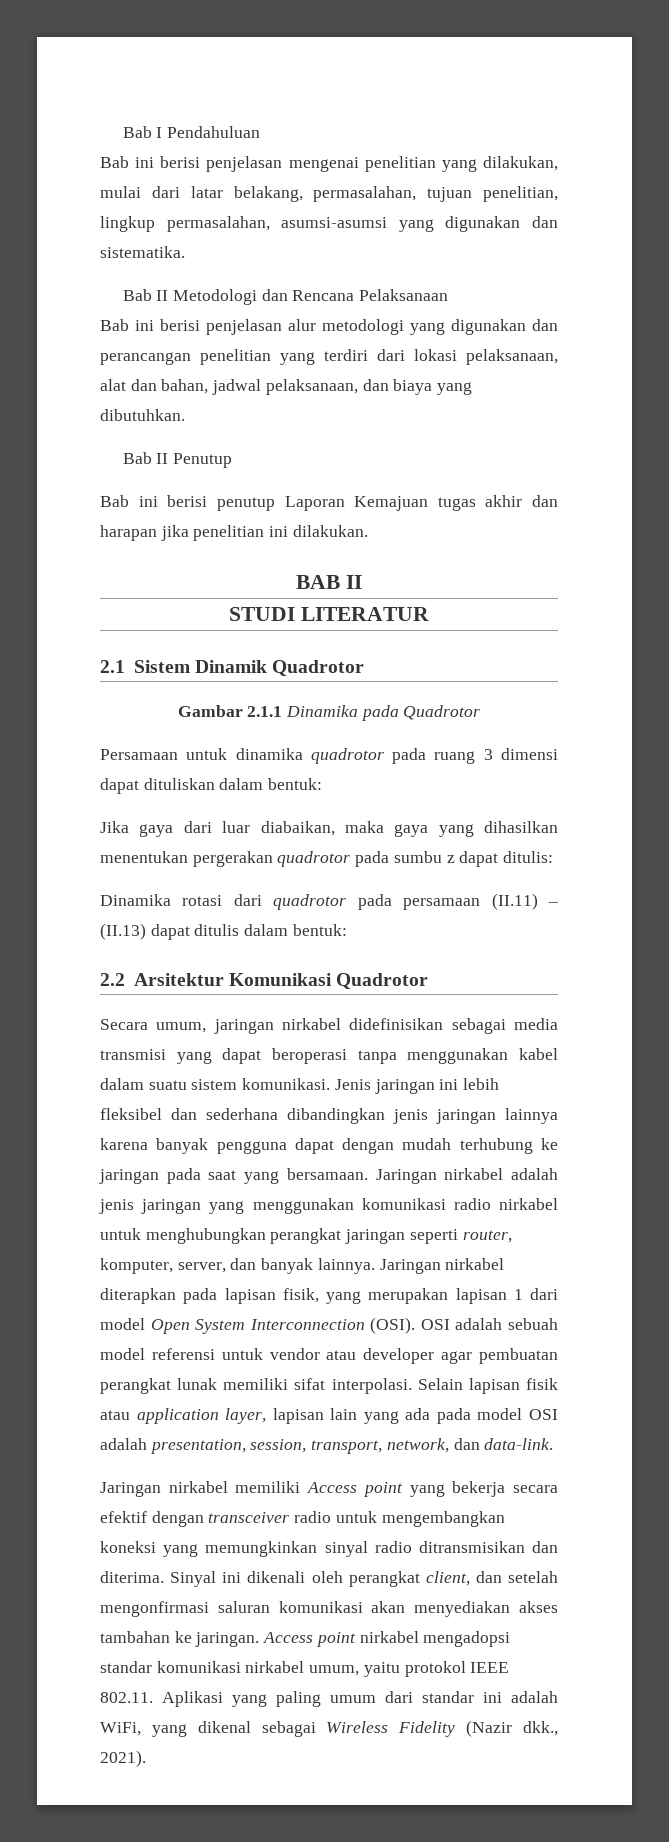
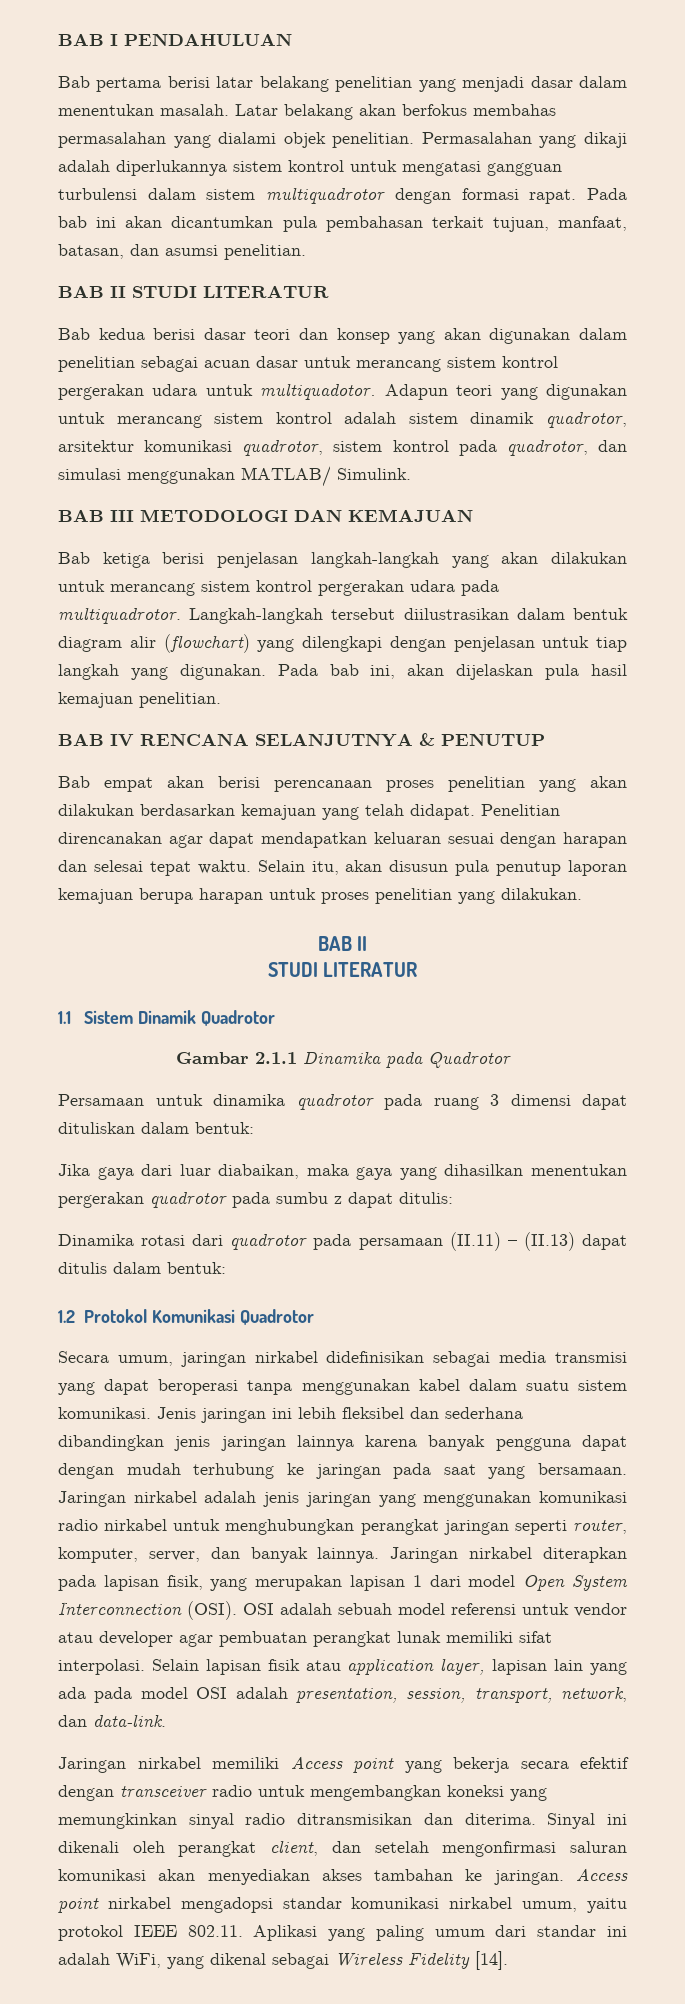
[122,126,260,138] [100,156,558,172] [100,186,558,202] [100,216,558,232] [100,246,185,258] [122,289,449,305] [100,319,558,335] [100,349,558,365] [100,379,473,395] [100,409,185,421] [122,452,232,468] [100,495,558,511] [100,525,289,541] Bab I Pendahuluan // Bab ini berisi penjelasan mengenai penelitian yang dilakukan, mulai dari latar belakang, permasalahan, tujuan penelitian, lingkup permasalahan, asumsi-asumsi yang digunakan dan sistematika. // Bab II Metodologi dan Rencana Pelaksanaan // Bab ini berisi penjelasan alur metodologi yang digunakan dan perancangan penelitian yang terdiri dari lokasi pelaksanaan, alat dan bahan, jadwal pelaksanaan, dan biaya yang dibutuhkan. // Bab II Penutup // Bab ini berisi penutup Laporan Kemajuan tugas akhir dan harapan jika penelitian ini -> [58,33,292,46] [58,76,628,92] [58,104,556,120] [58,132,627,148] [58,160,562,176] [58,187,627,204] [58,216,627,232] [58,244,306,260] [58,285,329,298] [58,328,628,344] [58,356,558,372] [58,383,627,400] [58,411,627,428] [58,439,627,456] [58,466,411,487] [58,509,473,522] [58,552,627,568] [58,580,499,596] [58,607,628,624] [58,634,627,653] [58,664,628,680] [58,692,221,708] [58,733,545,747] [58,776,627,792] [58,804,560,820] [58,832,627,848] [58,860,627,876] [58,888,495,904] BAB I PENDAHULUAN // Bab pertama berisi latar belakang penelitian yang menjadi dasar dalam menentukan masalah. Latar belakang akan berfokus membahas permasalahan yang dialami objek penelitian. Permasalahan yang dikaji adalah diperlukannya sistem kontrol untuk mengatasi gangguan turbulensi dalam sistem multiquadrotor dengan formasi rapat. Pada bab ini akan dicantumkan pula pembahasan terkait tujuan, manfaat, batasan, dan asumsi penelitian. // BAB II STUDI LITERATUR // Bab kedua berisi dasar teori dan konsep yang akan digunakan dalam penelitian sebagai acuan dasar untuk merancang sistem kontrol pergerakan udara untuk multiquadotor. Adapun teori yang digunakan untuk merancang sistem kontrol adalah sistem dinamik quadrotor, arsitektur komunikasi quadrotor, sistem kontrol pada quadrotor, dan simulasi menggunakan MATLAB/ Simulink. // BAB III METODOLOGI DAN KEMAJUAN // Bab ketiga berisi penjelasan langkah-langkah yang akan dilakukan untuk merancang sistem kontrol pergerakan udara pada multiquadrotor. Langkah-langkah tersebut diilustrasikan dalam bentuk diagram alir (flowchart) yang dilengkapi dengan penjelasan untuk tiap langkah yang digunakan. Pada bab ini, akan dijelaskan pula hasil kemajuan penelitian. // BAB IV RENCANA SELANJUTNYA & PENUTUP // Bab empat akan berisi perencanaan proses penelitian yang akan dilakukan berdasarkan kemajuan yang telah didapat. Penelitian direncanakan agar dapat mendapatkan keluaran sesuai dengan harapan dan selesai tepat waktu. Selain itu, akan disusun pula penutup laporan kemajuan berupa harapan untuk proses penelitian yang
[100,660,125,673] 2.1 -> [58,1011,71,1024] 1.1
[100,973,224,986] 2.2 Arsitektur -> [58,1309,147,1323] 1.2 Protokol
[466,1720,558,1737] [100,1750,146,1767] (Nazir dkk., 2021). -> [475,1951,508,1970] [14].

